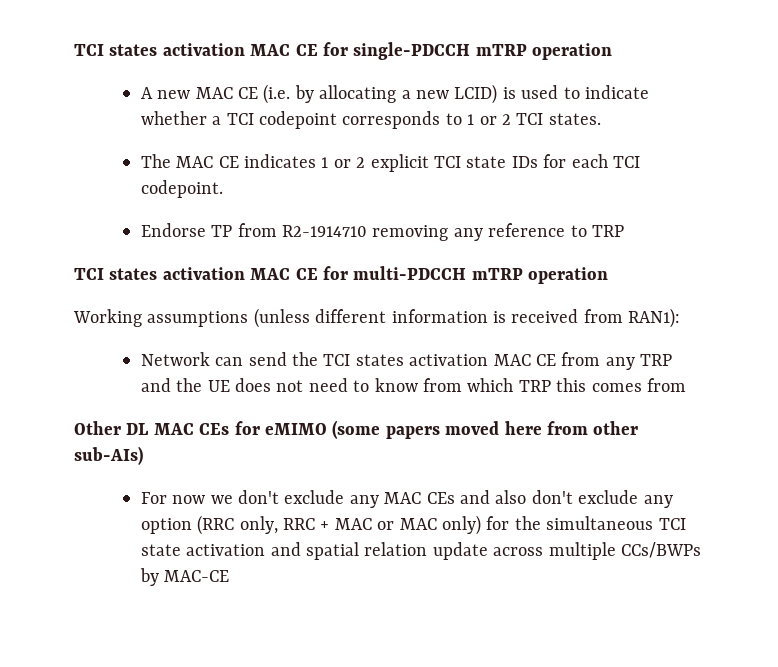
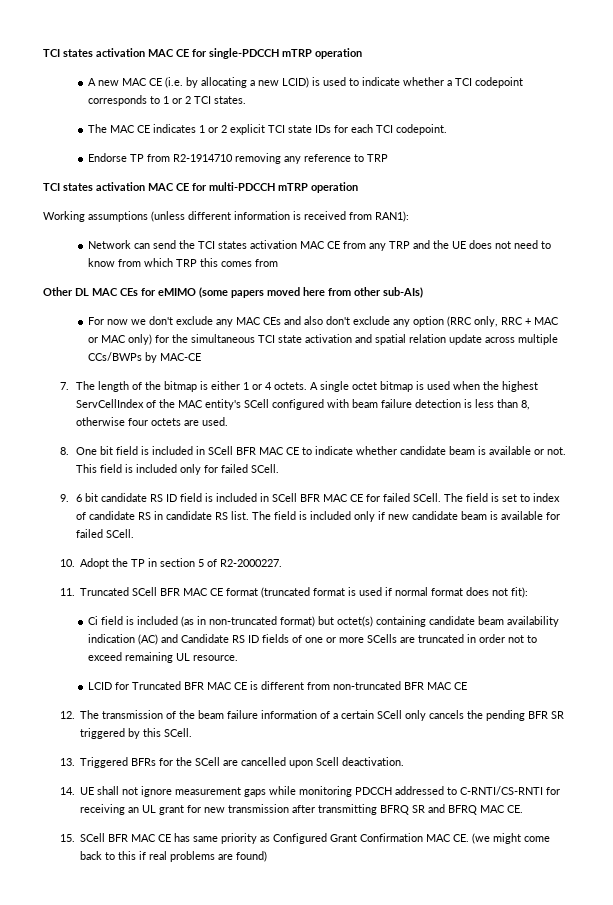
(230, 576) none -> [59,381,539,392] [76,399,531,410] [76,417,229,426] [59,446,567,455] [76,464,280,475] [59,493,561,502] [76,511,561,522] [76,529,135,538] [59,558,283,569] [59,587,529,598] [88,616,560,627] [88,634,538,645] [88,652,239,663] [88,681,468,690] [59,710,565,721] [80,728,193,739] [59,757,405,768] [59,786,561,797] [80,804,524,815] [59,833,551,844] [80,851,268,862] // 7. The length of the bitmap is either 1 or 4 octets. A single octet bitmap is used when the highest ServCellIndex of the MAC entity's SCell configured with beam failure detection is less than 8, otherwise four octets are used. // 8. One bit field is included in SCell BFR MAC CE to indicate whether candidate beam is available or not. This field is included only for failed SCell. // 9. 6 bit candidate RS ID field is included in SCell BFR MAC CE for failed SCell. The field is set to index of candidate RS in candidate RS list. The field is included only if new candidate beam is available for failed SCell. // 10. Adopt the TP in section 5 of R2-2000227. // 11. Truncated SCell BFR MAC CE format (truncated format is used if normal format does not fit): // Ci field is included (as in non-truncated format) but octet(s) containing candidate beam availability indication (AC) and Candidate RS ID fields of one or more SCells are truncated in order not to exceed remaining UL resource. // LCID for Truncated BFR MAC CE is different from non-truncated BFR MAC CE // 12. The transmission of the beam failure information of a certain SCell only cancels the pending BFR SR triggered by this SCell. // 13. Triggered BFRs for the SCell are cancelled upon Scell deactivation. // 14. UE shall not ignore measurement gaps while monitoring PDCCH addressed to C-RNTI/CS-RNTI for receiving an UL grant for new transmission after transmitting BFRQ SR and BFRQ MAC CE. // 15. SCell BFR MAC CE has same priority as Configured Grant Confirmation MAC CE. (we might come back to this if real problems are found)

